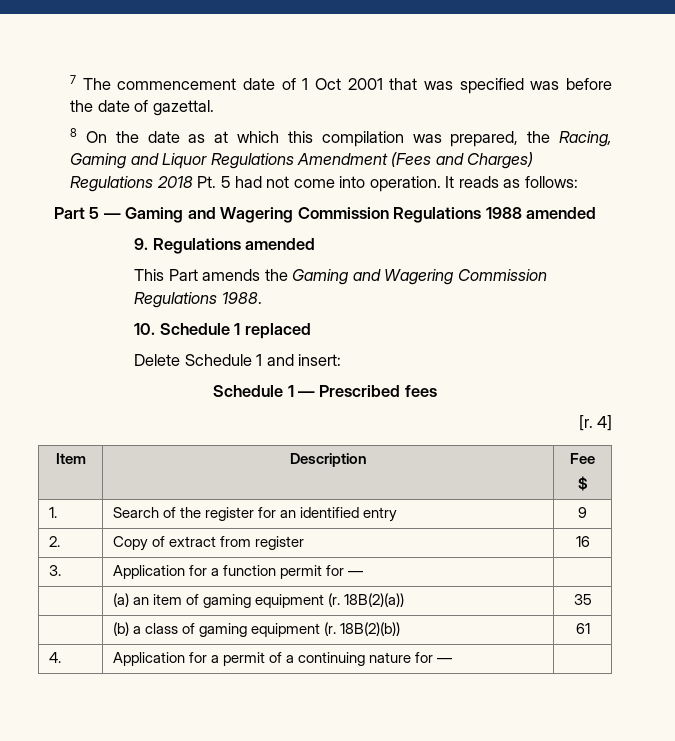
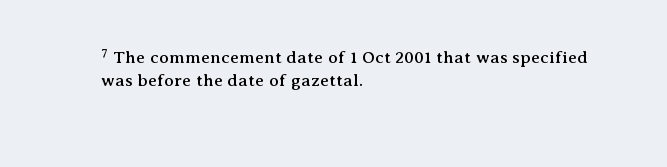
[70,128,612,147] [70,152,534,169] [70,176,578,192] [53,207,597,223] [134,238,316,254] [134,269,547,285] [134,292,262,308] [134,323,311,339] [134,354,342,366] [213,385,437,397] [578,415,612,431] [55,453,86,464] [289,453,367,467] [570,453,595,464] [577,476,588,491] [48,507,57,518] [112,507,398,522] [578,507,587,518] [48,536,60,547] [112,536,305,551] [575,536,590,547] [48,565,61,576] [112,565,364,579] [112,593,405,608] [573,594,592,605] [112,622,401,637] [575,623,590,634] [48,652,61,663] [112,652,453,666] // 8 On the date as at which this compilation was prepared, the Racing, Gaming and Liquor Regulations Amendment (Fees and Charges) Regulations 2018 Pt. 5 had not come into operation. It reads as follows: // Part 5 — Gaming and Wagering Commission Regulations 1988 amended // 9. Regulations amended // This Part amends the Gaming and Wagering Commission Regulations 1988. // 10. Schedule 1 replaced // Delete Schedule 1 and insert: // Schedule 1 — Prescribed fees // [r. 4] // Item | Description | Fee // $ // 1. | Search of the register for an identified entry | 9 // 2. | Copy of extract from register | 16 // 3. | Application for a function permit for — | // | (a) an item of gaming equipment (r. 18B(2)(a)) | 35 // | (b) a class of gaming equipment (r. 18B(2)(b)) | 61 // 4. | Application for a permit of a continuing nature for — | -> (363, 82) none

